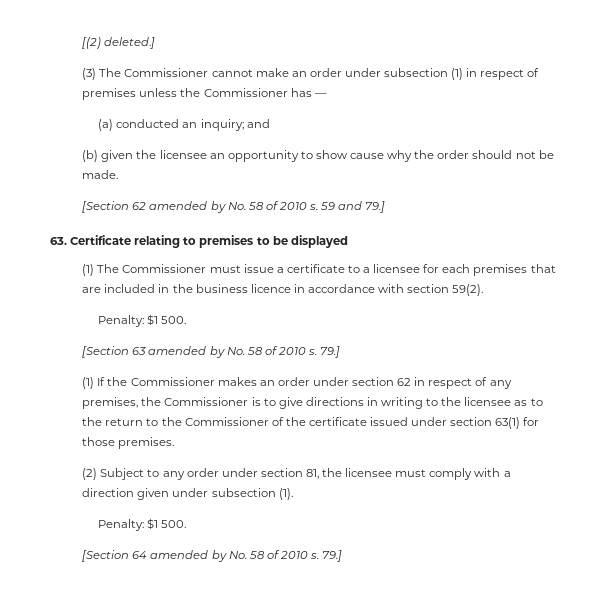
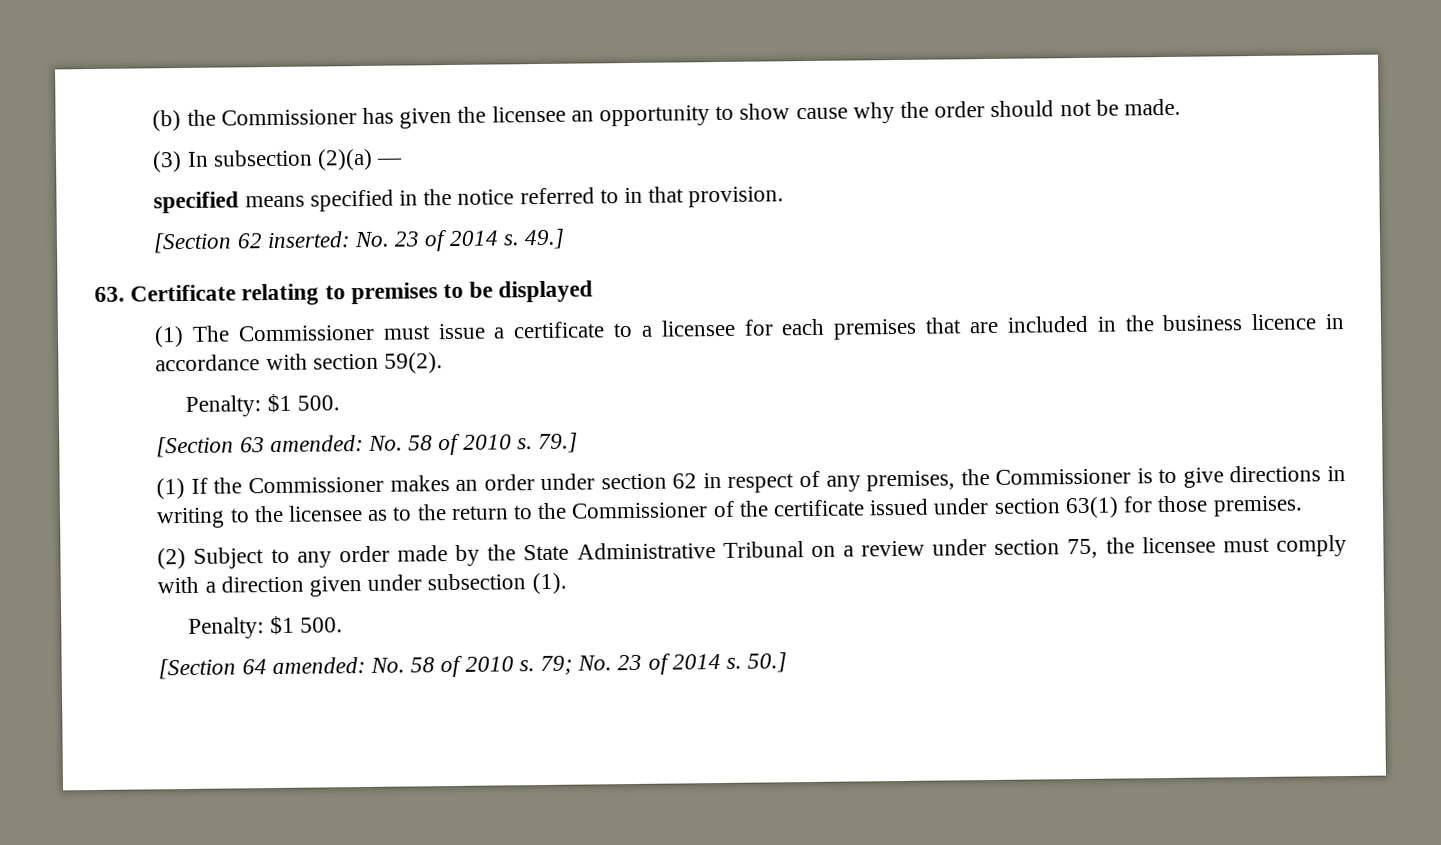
[82,37,156,49] [82,68,540,80] [82,88,327,100] [98,119,270,131] [82,150,99,162] [(2) deleted.] // (3) The Commissioner cannot make an order under subsection (1) in respect of premises unless the Commissioner has — // (a) conducted an inquiry; and // (b) -> [152,107,394,132] (b) the Commissioner has
[82,201,386,213] [Section 62 amended by No. 58 of 2010 s. 59 and 79.] -> [152,148,404,173] [153,186,785,214] [153,228,565,254] (3) In subsection (2)(a) — // specified means specified in the notice referred to in that provision. // [Section 62 inserted: No. 23 of 2014 s. 49.]
[148,346,225,358] amended by -> [269,434,364,453] amended:
[221,468,319,479] under section 81, -> [396,538,1099,566] made by the State Administrative Tribunal on a review under section 75,
[150,550,343,562] amended by No. 58 of 2010 s. 79.] -> [271,652,788,678] amended: No. 58 of 2010 s. 79; No. 23 of 2014 s. 50.]

